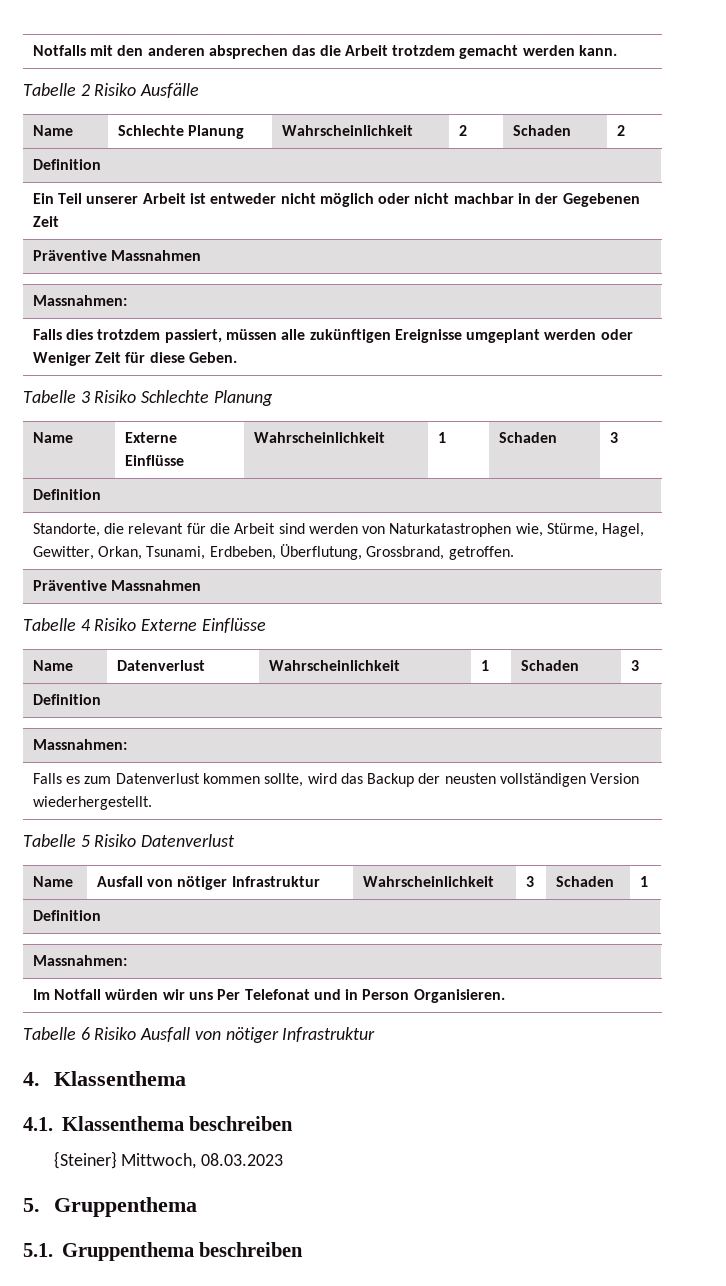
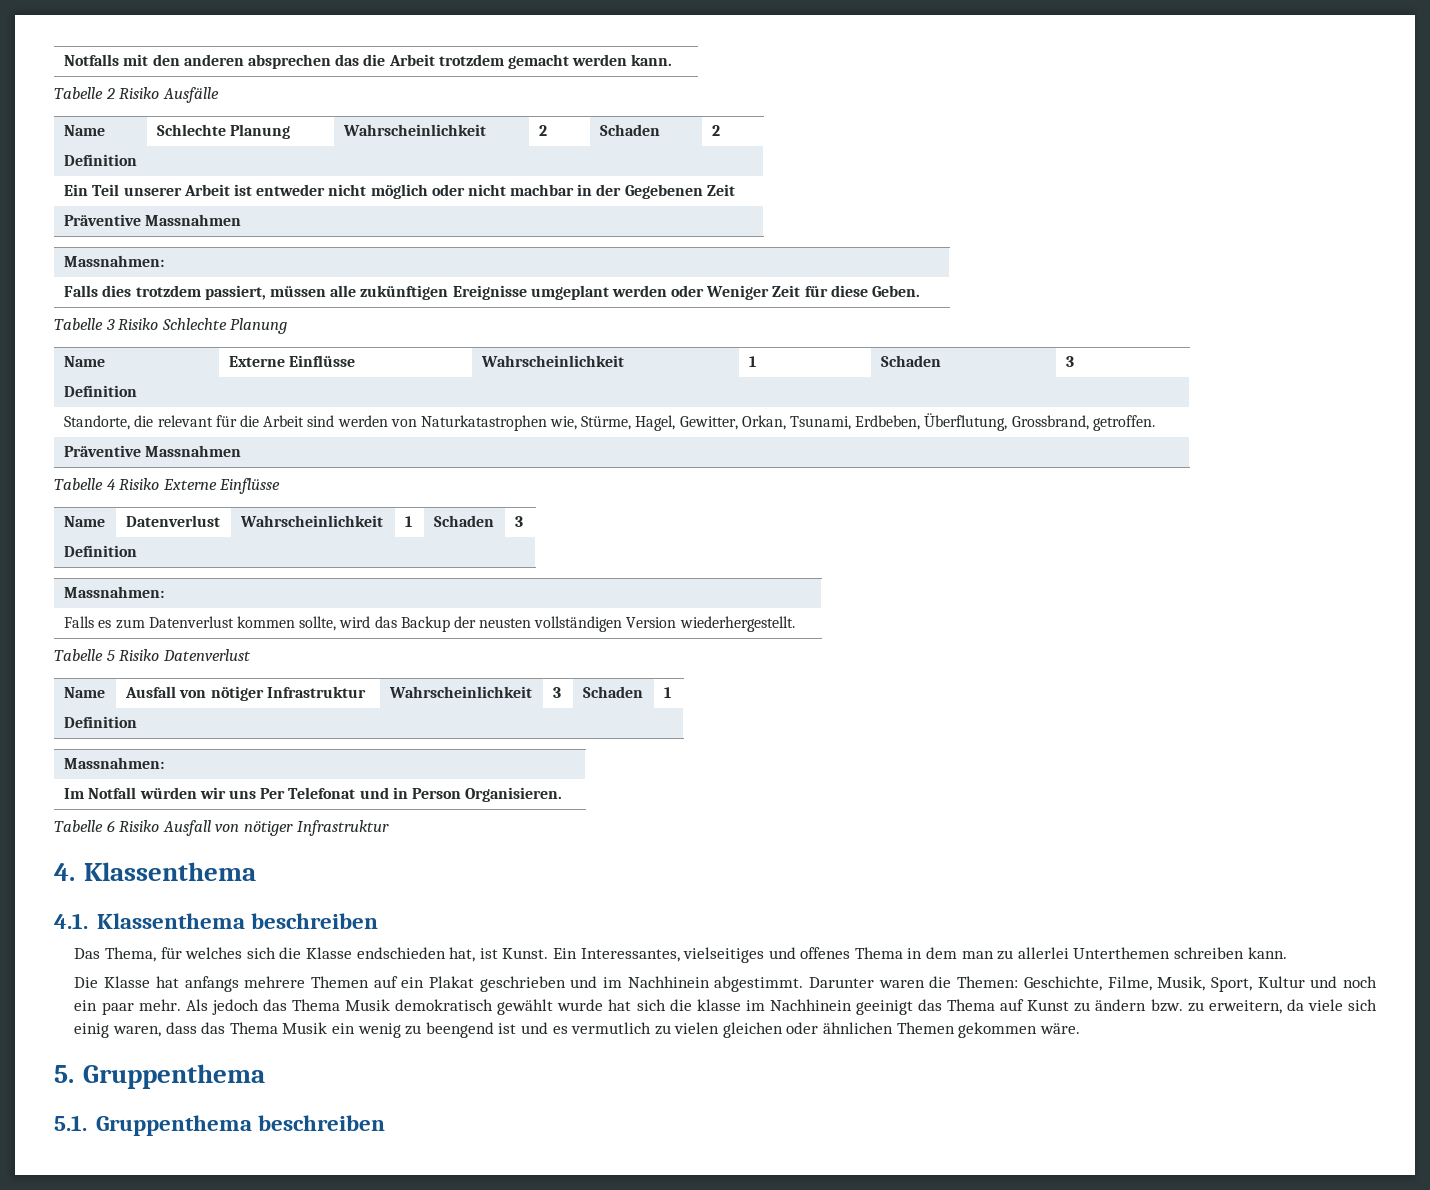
[53,1151,284,1169] {Steiner} Mittwoch, 08.03.2023 -> [74,947,1287,963] [74,976,1377,992] [74,999,1378,1015] [74,1022,1080,1038] Das Thema, für welches sich die Klasse endschieden hat, ist Kunst. Ein Interessantes, vielseitiges und offenes Thema in dem man zu allerlei Unterthemen schreiben kann. // Die Klasse hat anfangs mehrere Themen auf ein Plakat geschrieben und im Nachhinein abgestimmt. Darunter waren die Themen: Geschichte, Filme, Musik, Sport, Kultur und noch ein paar mehr. Als jedoch das Thema Musik demokratisch gewählt wurde hat sich die klasse im Nachhinein geeinigt das Thema auf Kunst zu ändern bzw. zu erweitern, da viele sich einig waren, dass das Thema Musik ein wenig zu beengend ist und es vermutlich zu vielen gleichen oder ähnlichen Themen gekommen wäre.

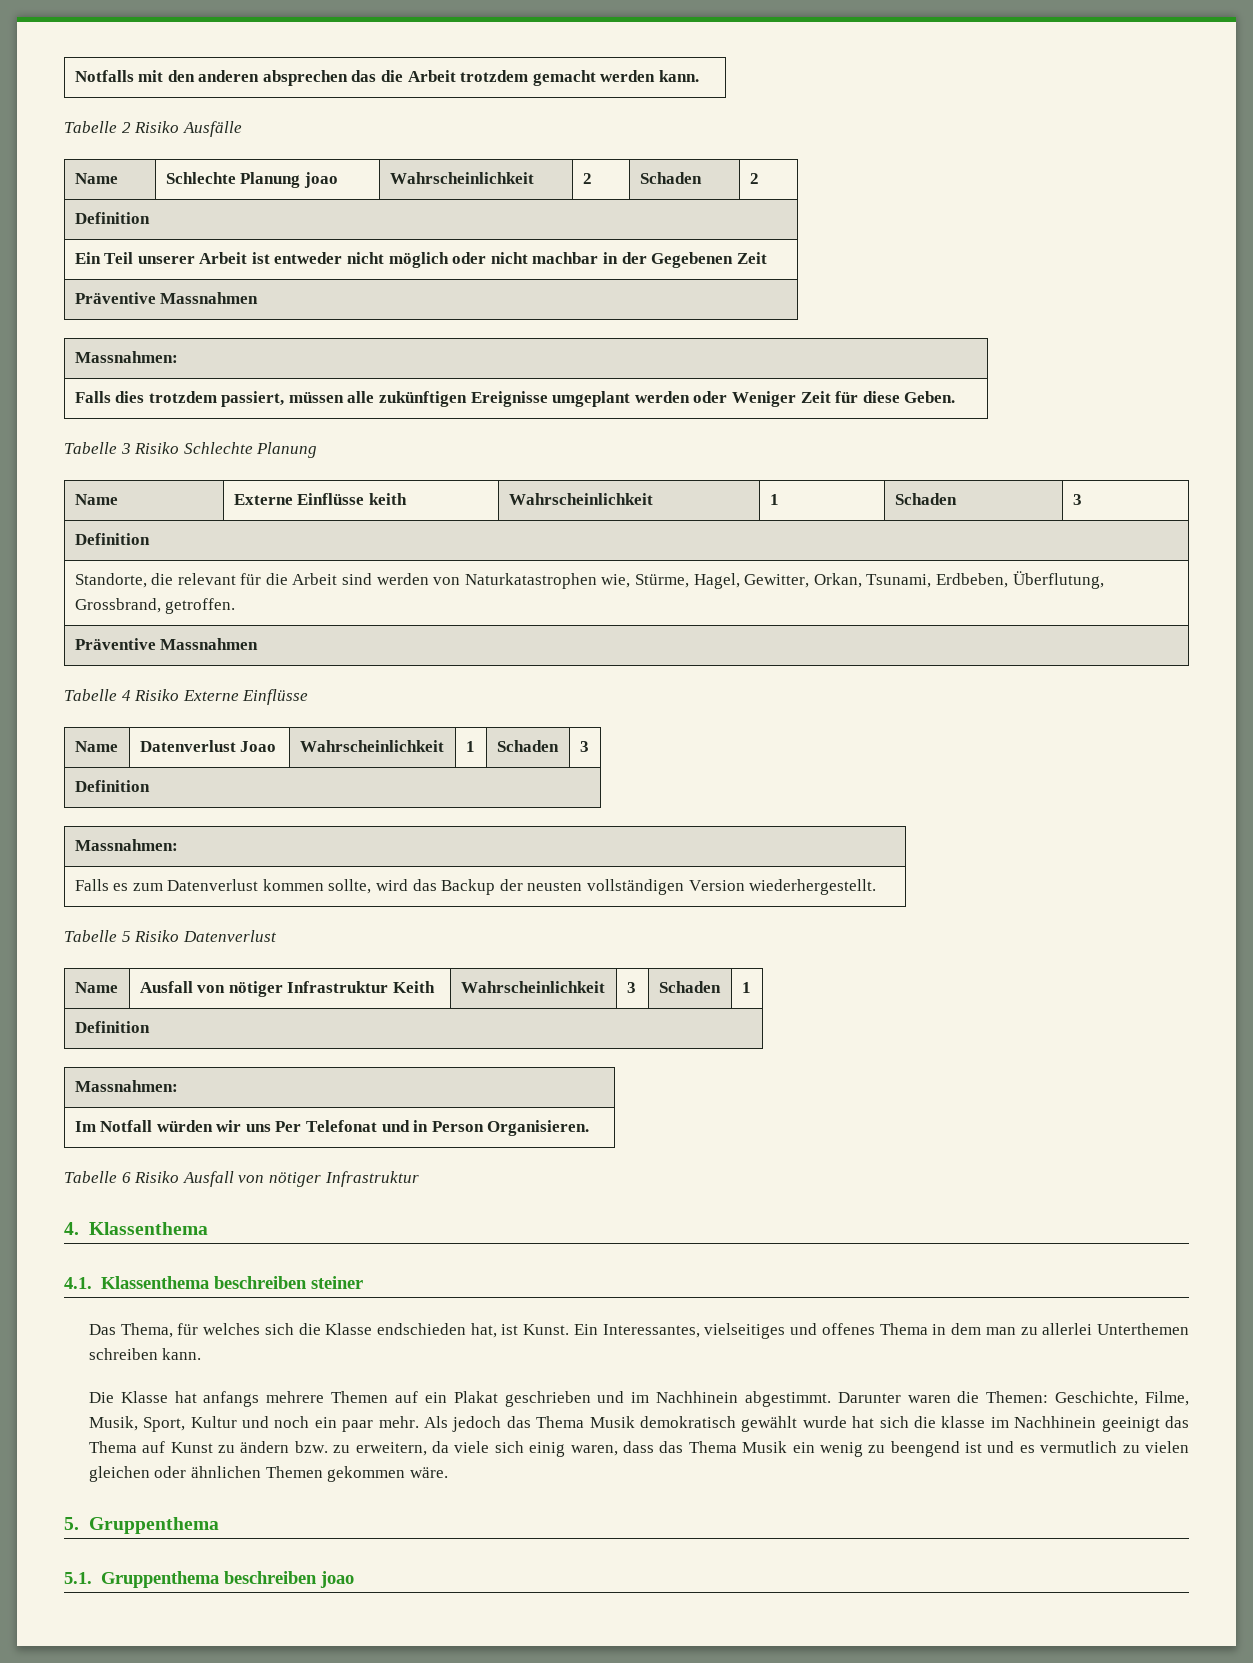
(291, 131) none -> [303,172,338,188] joao
(356, 361) none -> [368,493,407,505] keith
(221, 521) none -> [240,741,277,752] Joao
(366, 692) none -> [392,981,435,993] Keith
(378, 921) none -> [310,1276,363,1289] steiner
(385, 1123) none -> [319,1571,354,1588] joao

